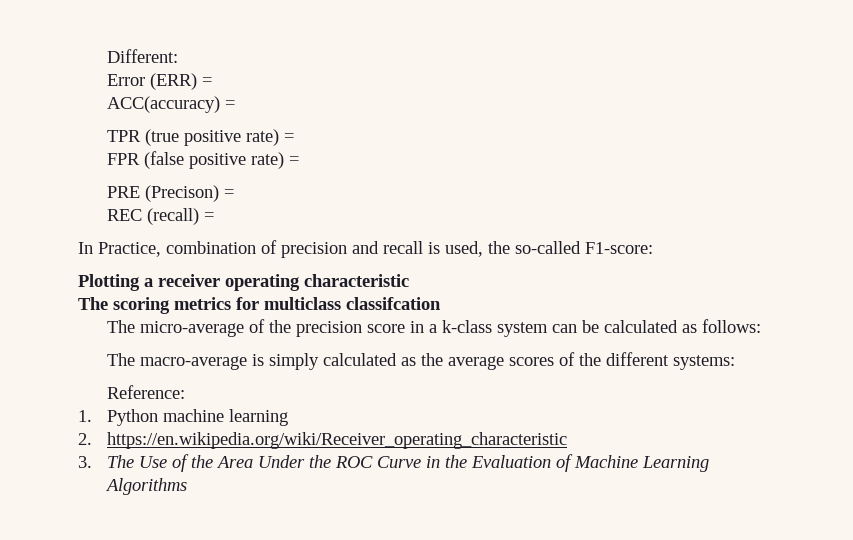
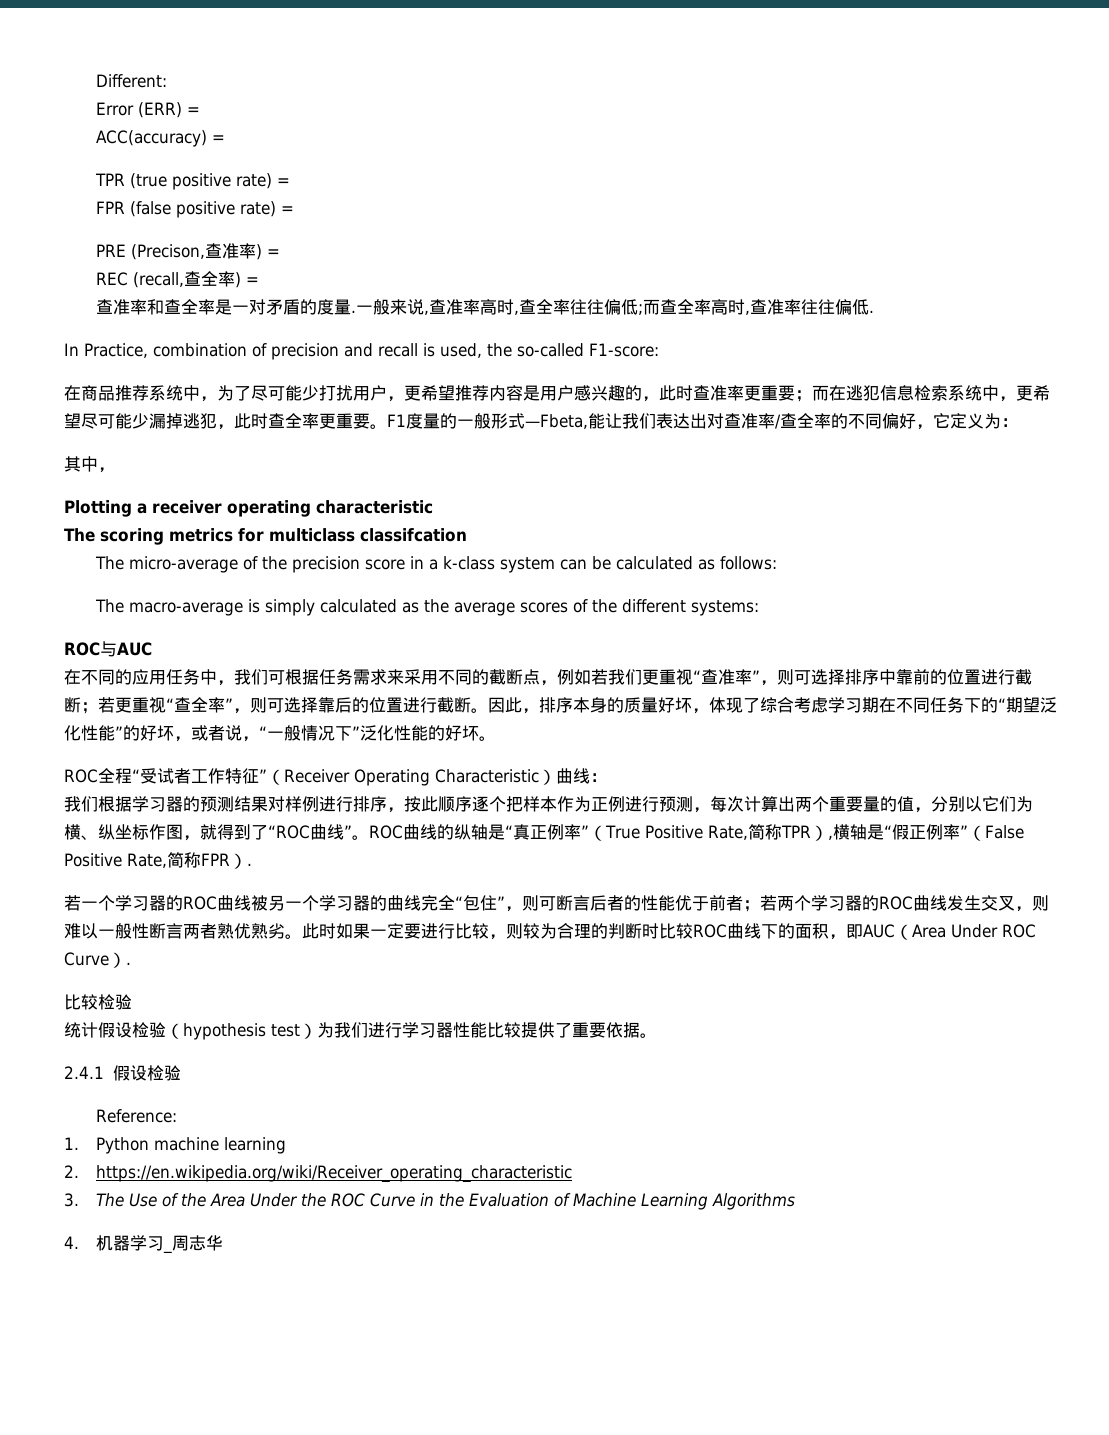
[144,185,219,202] (Precison) -> [130,243,262,260] (Precison,查准率)
[146,208,214,225] (recall) = -> [132,271,259,288] [95,299,874,315] (recall,查全率) = // 查准率和查全率是一对矛盾的度量.一般来说,查准率高时,查全率往往偏低;而查全率高时,查准率往往偏低.
(653, 248) none -> [64,385,1050,402] [64,413,1018,430] [64,456,115,473] // 在商品推荐系统中，为了尽可能少打扰用户，更希望推荐内容是用户感兴趣的，此时查准率更重要；而在逃犯信息检索系统中，更希望尽可能少漏掉逃犯，此时查全率更重要。F1度量的一般形式—Fbeta,能让我们表达出对查准率/查全率的不同偏好，它定义为： // 其中，
(735, 362) none -> [64,641,152,657] [64,669,1032,686] [64,697,1057,714] [64,725,496,742] [64,768,607,786] [64,796,1033,813] [64,824,1024,841] [64,852,252,869] [64,895,1049,912] [64,923,1036,940] [64,952,131,968] [64,994,132,1010] [64,1022,657,1040] [64,1065,181,1081] // ROC与AUC // 在不同的应用任务中，我们可根据任务需求来采用不同的截断点，例如若我们更重视“查准率”，则可选择排序中靠前的位置进行截断；若更重视“查全率”，则可选择靠后的位置进行截断。因此，排序本身的质量好坏，体现了综合考虑学习期在不同任务下的“期望泛化性能”的好坏，或者说，“一般情况下”泛化性能的好坏。 // ROC全程“受试者工作特征”（Receiver Operating Characteristic）曲线： // 我们根据学习器的预测结果对样例进行排序，按此顺序逐个把样本作为正例进行预测，每次计算出两个重要量的值，分别以它们为横、纵坐标作图，就得到了“ROC曲线”。ROC曲线的纵轴是“真正例率”（True Positive Rate,简称TPR）,横轴是“假正例率”（False Positive Rate,简称FPR）. // 若一个学习器的ROC曲线被另一个学习器的曲线完全“包住”，则可断言后者的性能优于前者；若两个学习器的ROC曲线发生交叉，则难以一般性断言两者熟优熟劣。此时如果一定要进行比较，则较为合理的判断时比较ROC曲线下的面积，即AUC（Area Under ROC Curve）. // 比较检验 // 统计假设检验（hypothesis test）为我们进行学习器性能比较提供了重要依据。 // 2.4.1假设检验
(187, 486) none -> [64,1235,223,1254] // 4.机器学习_周志华

